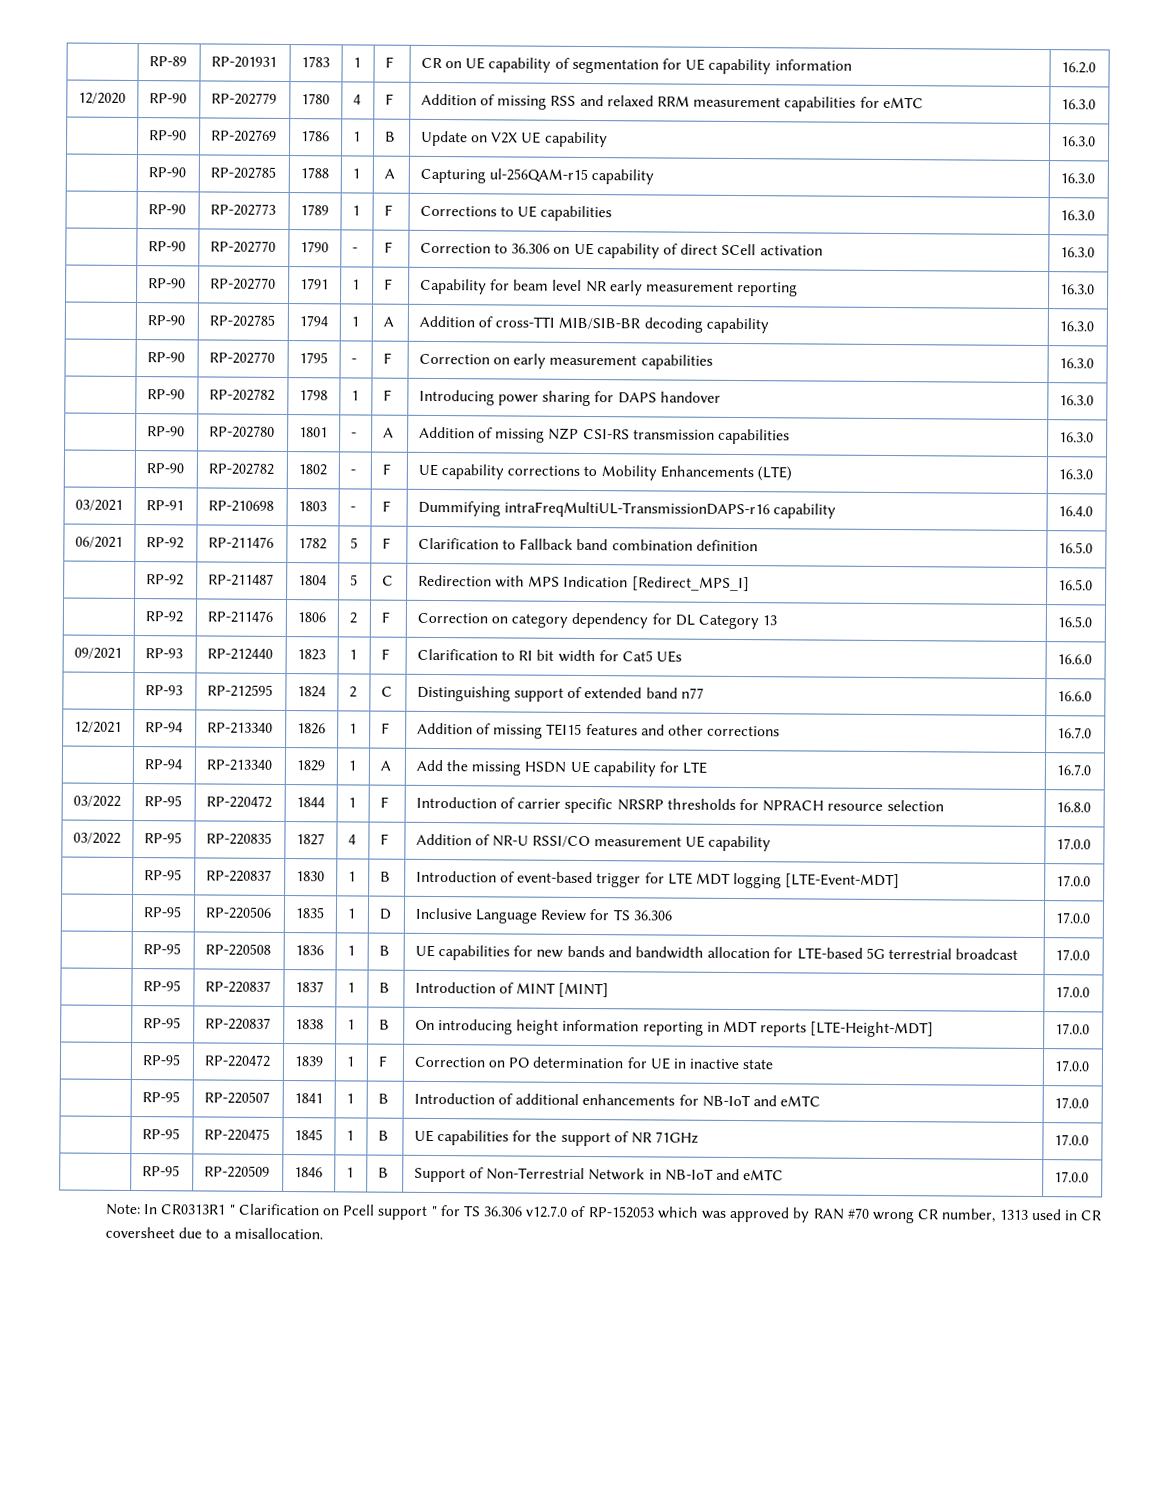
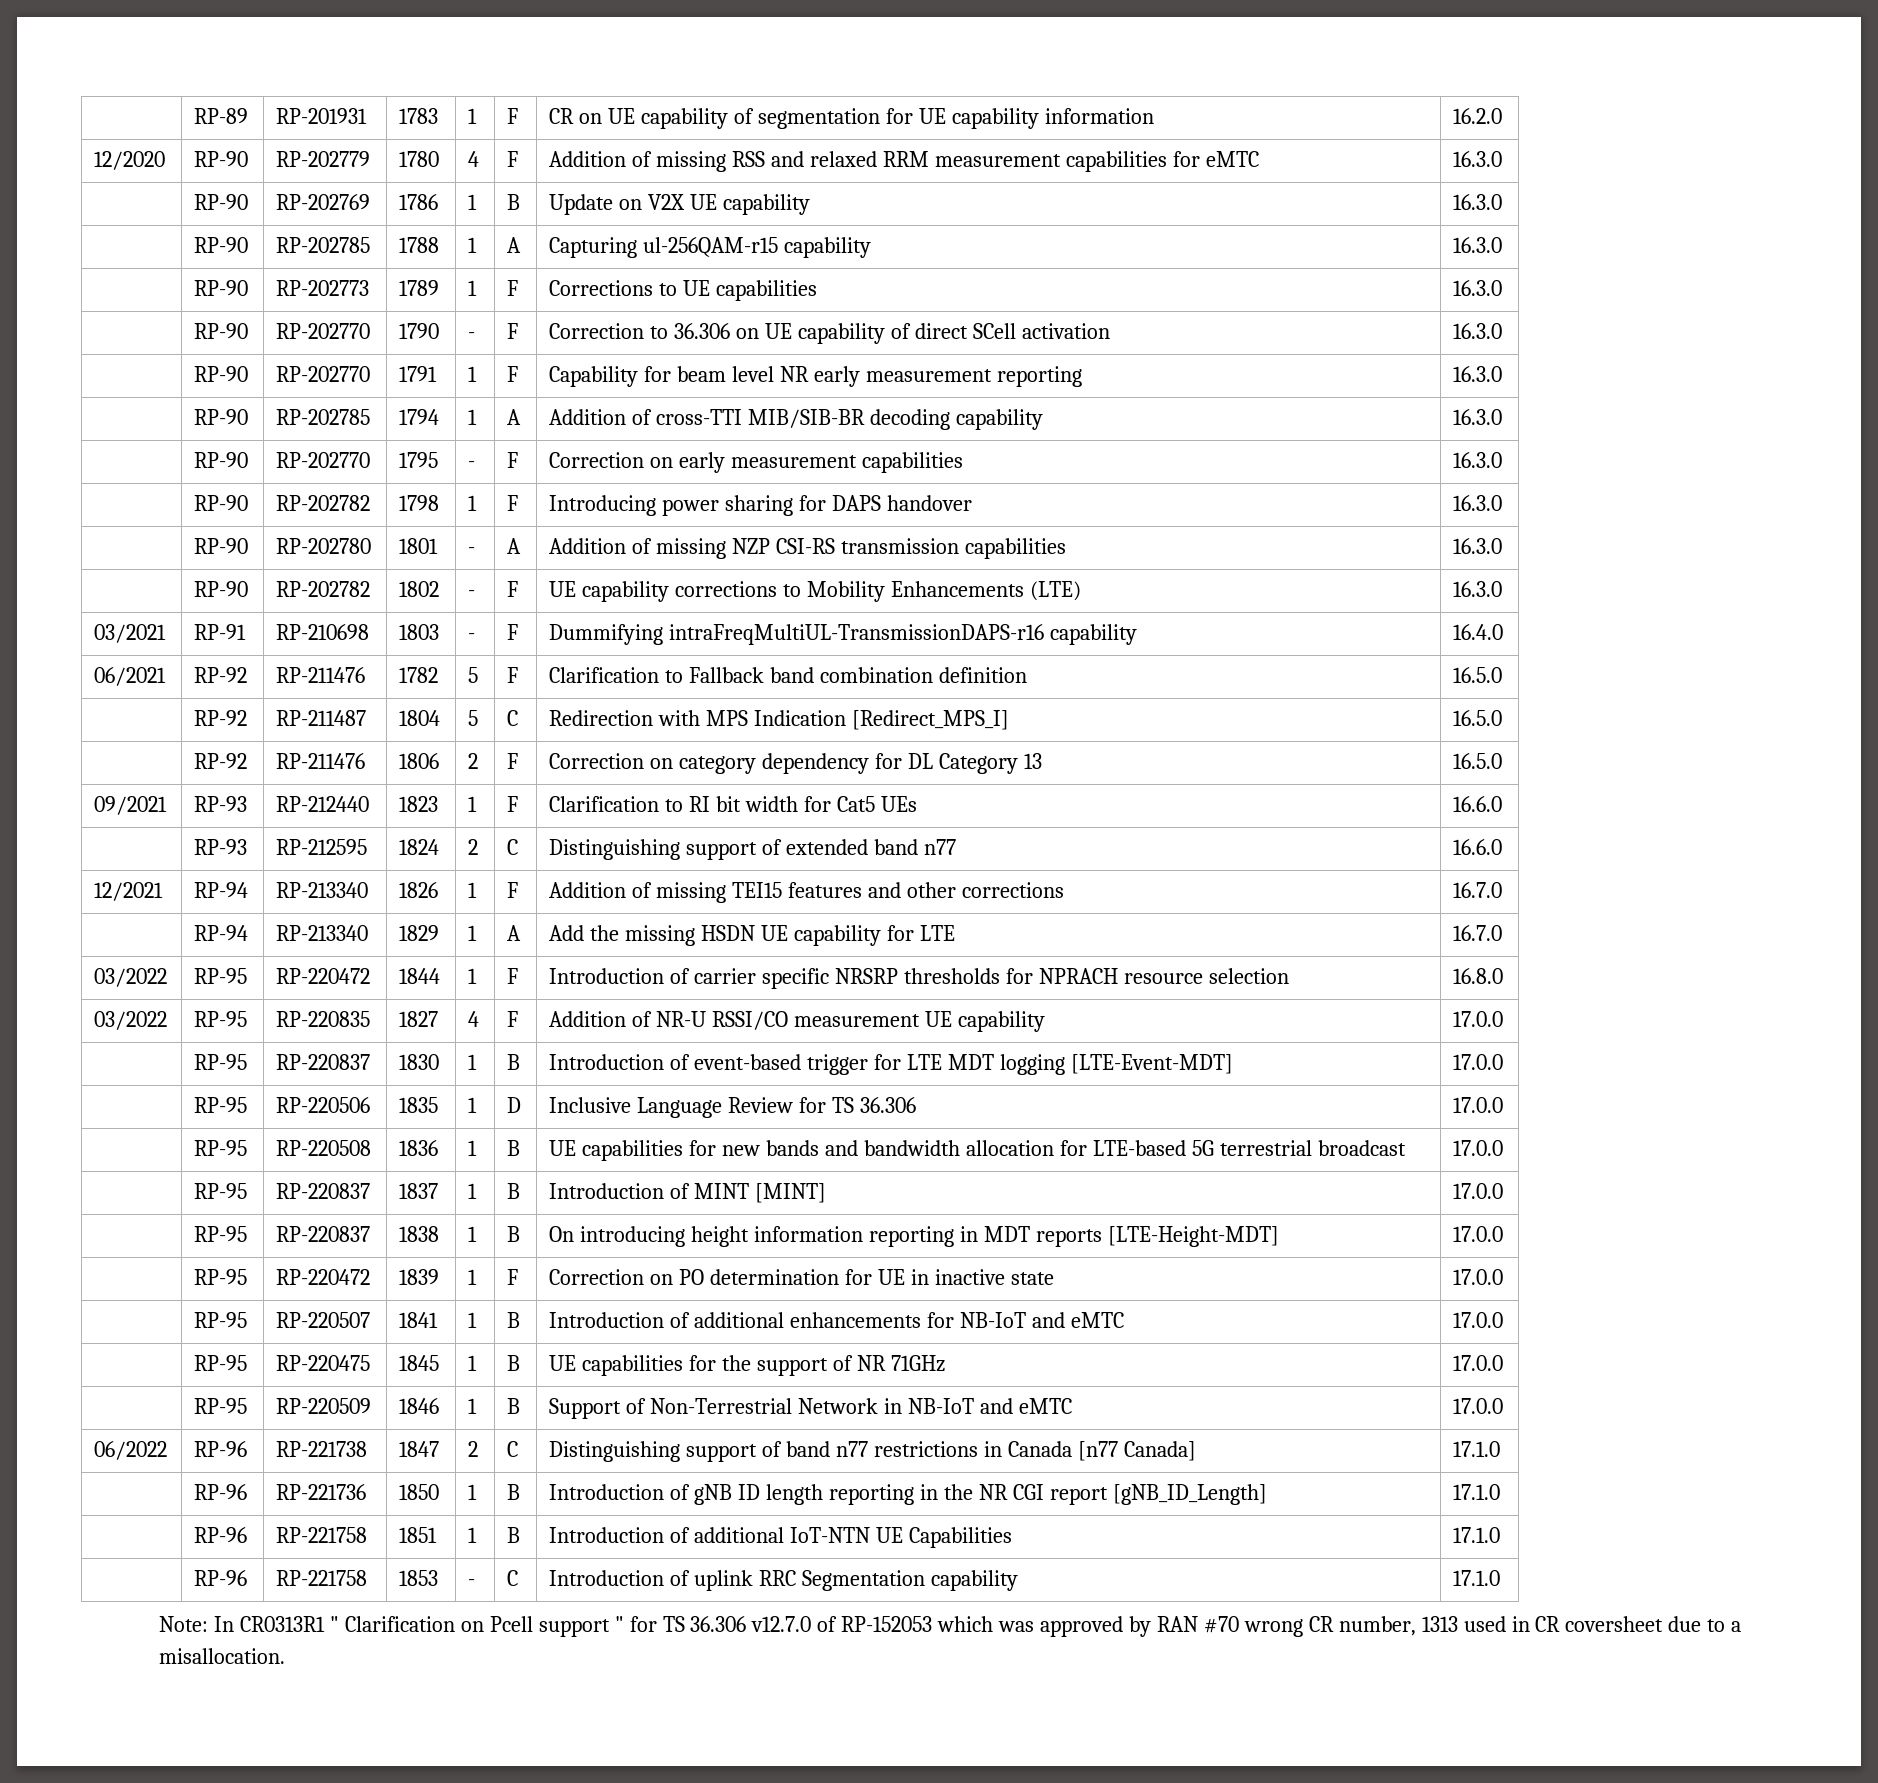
(1089, 1177) none -> [94,1441,168,1460] [194,1441,248,1457] [276,1441,368,1457] [399,1441,440,1457] [468,1441,479,1457] [507,1441,519,1457] [549,1441,1196,1462] [1453,1441,1501,1457] [194,1484,248,1500] [276,1484,367,1500] [399,1484,440,1500] [468,1484,478,1500] [507,1484,521,1500] [549,1484,1267,1505] [1453,1484,1501,1500] [194,1527,248,1543] [276,1527,368,1543] [399,1527,438,1543] [468,1527,478,1543] [507,1527,521,1543] [549,1527,1013,1548] [1453,1527,1501,1543] [194,1570,248,1586] [276,1570,368,1586] [399,1570,439,1586] [468,1579,476,1586] [507,1570,519,1586] [549,1570,1019,1591] [1453,1570,1501,1586] // 06/2022 | RP-96 | RP-221738 | 1847 | 2 | C | Distinguishing support of band n77 restrictions in Canada [n77 Canada] | 17.1.0 // | RP-96 | RP-221736 | 1850 | 1 | B | Introduction of gNB ID length reporting in the NR CGI report [gNB_ID_Length] | 17.1.0 // | RP-96 | RP-221758 | 1851 | 1 | B | Introduction of additional IoT-NTN UE Capabilities | 17.1.0 // | RP-96 | RP-221758 | 1853 | - | C | Introduction of uplink RRC Segmentation capability | 17.1.0

